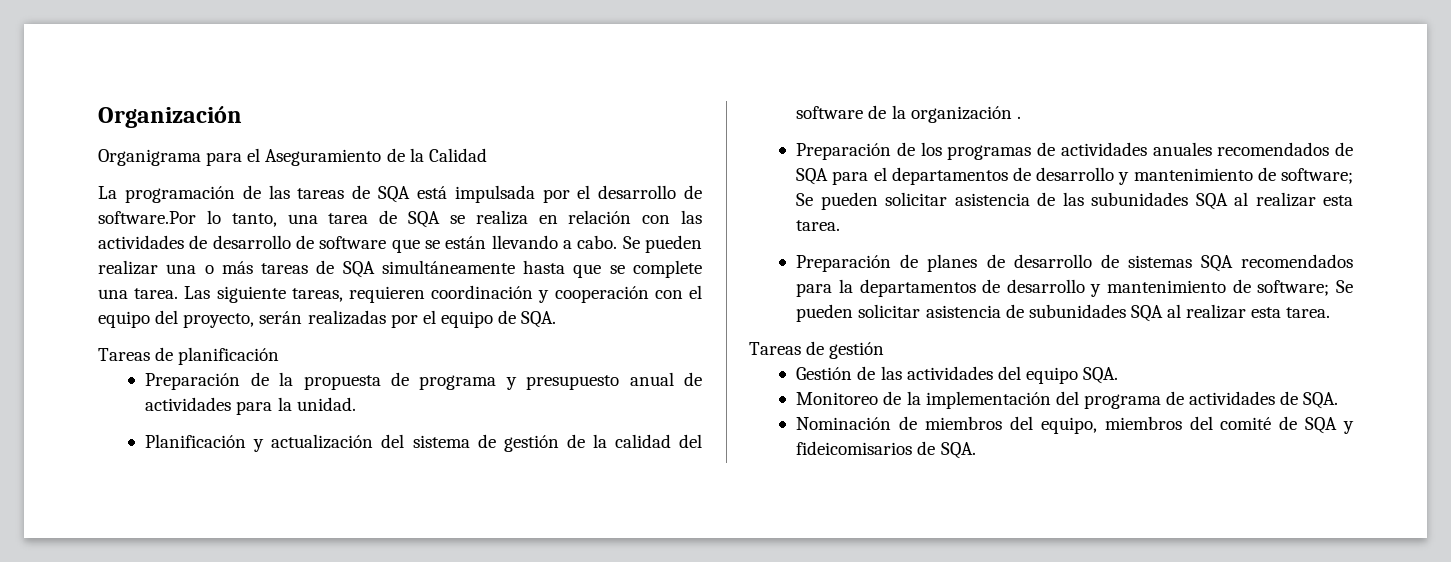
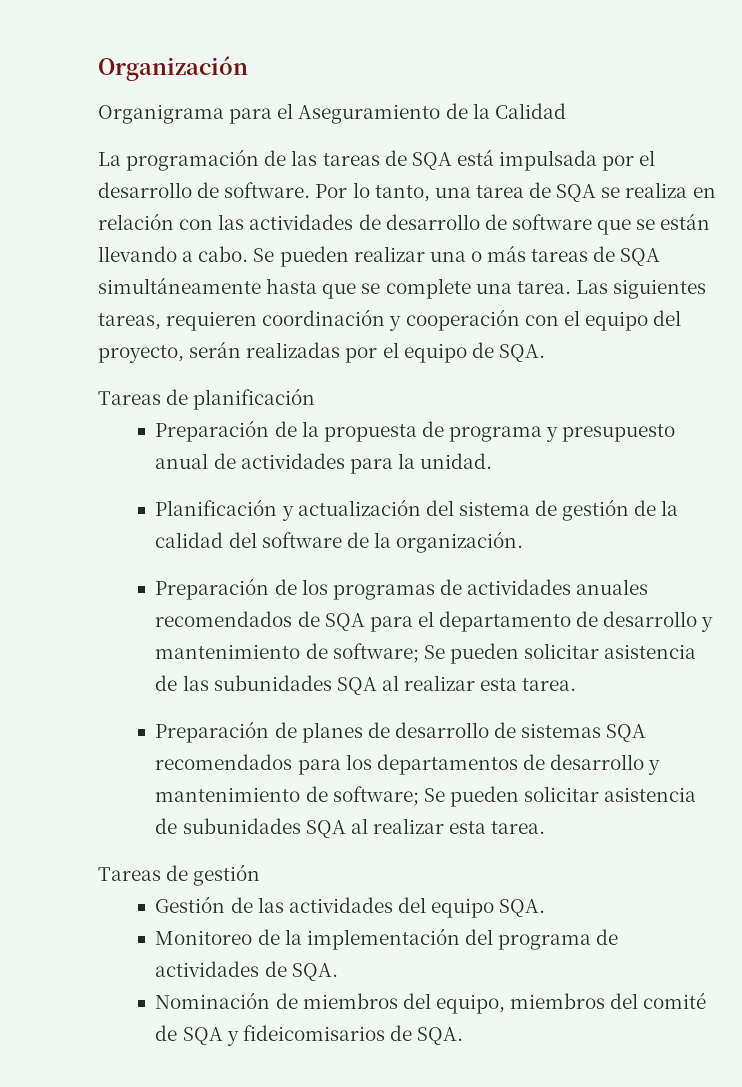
[98,211,196,224] software.Por -> [224,182,348,198] software. Por
[216,286,286,303] siguiente -> [613,279,707,299] siguientes
[910,106,1021,123] organización . -> [396,531,524,553] organización.
[891,167,1008,185] departamentos -> [439,611,572,632] departamento
[838,279,853,293] la -> [345,754,372,770] los

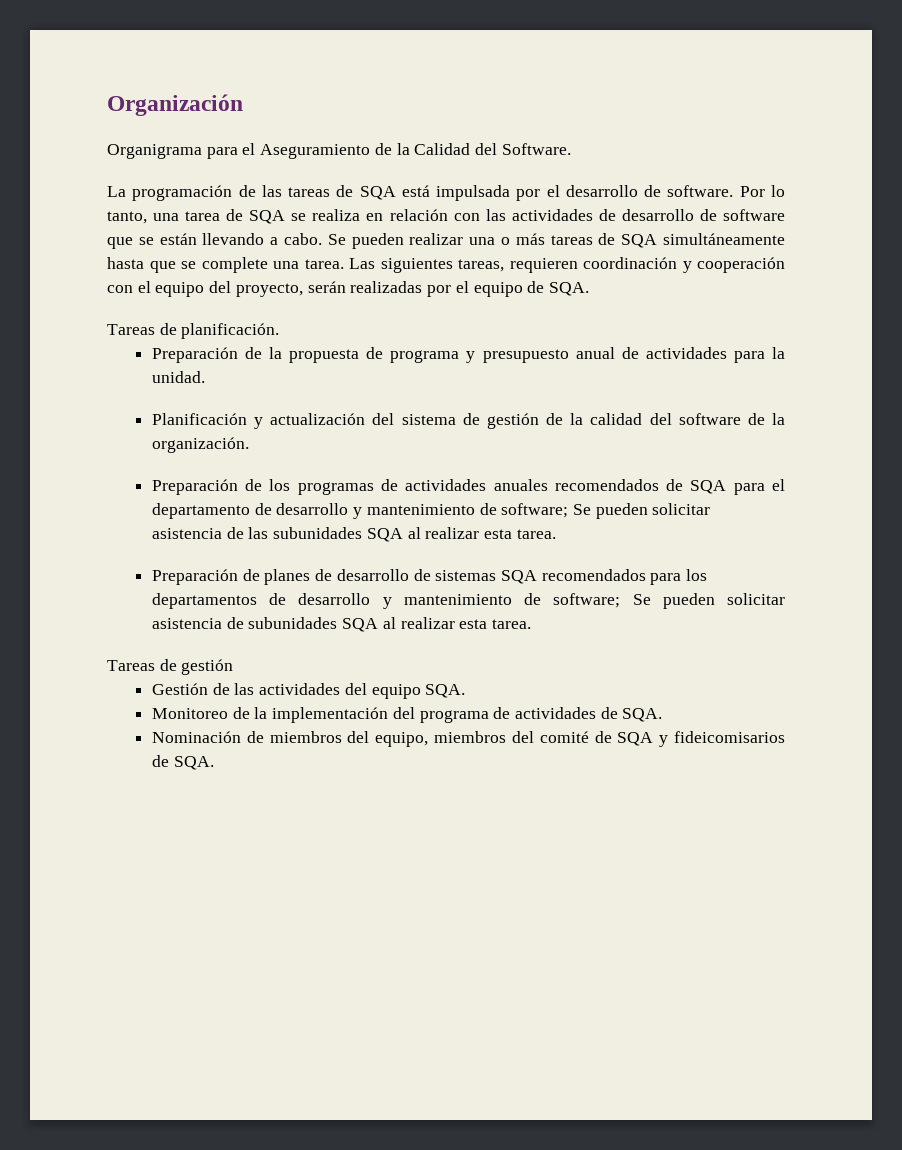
(566, 111) none -> [475,143,571,155] del Software.
[193,388,316,410] planificación -> [181,323,280,339] planificación.

